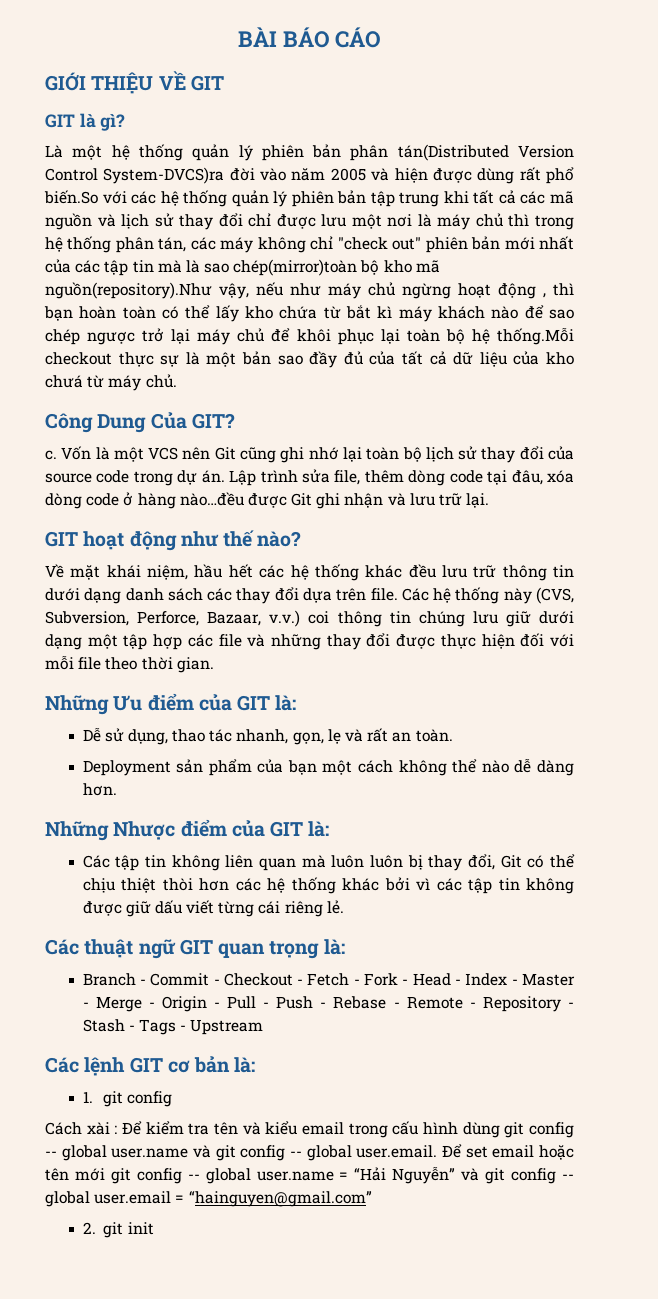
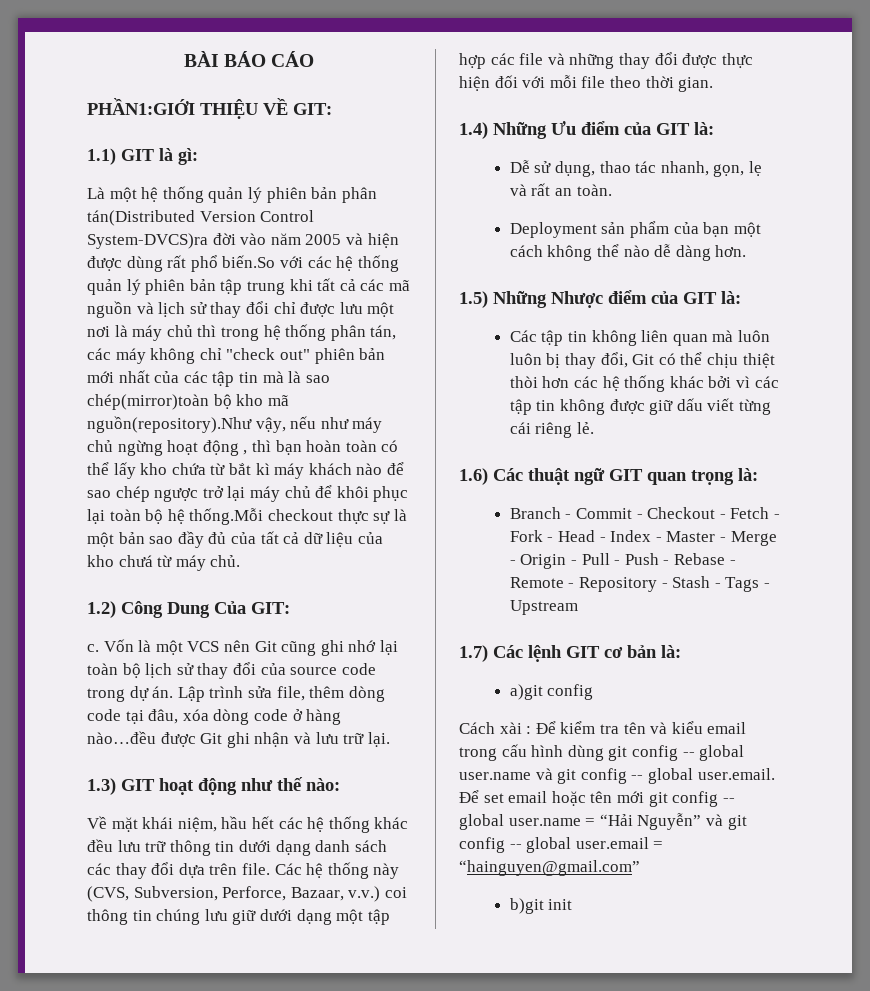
[45,72,86,91] GIỚI -> [87,98,195,115] PHẦN1:GIỚI
[190,75,224,91] GIT // -> [293,103,332,115] [87,148,116,165] GIT: // 1.1)
[100,114,126,131] gì? -> [178,148,198,165] gì:
(177, 381) none -> [87,601,116,618] 1.2)
[191,413,235,429] GIT? -> [251,602,290,614] GIT:
(490, 500) none -> [87,778,116,795] 1.3)
[257,531,302,547] nào? -> [306,778,340,791] nào:
(214, 665) none -> [459,122,488,139] 1.4)
(117, 789) none -> [459,291,488,308] 1.5)
(344, 907) none -> [459,468,488,485] 1.6)
(264, 1027) none -> [459,645,488,662] 1.7)
[82,1091,124,1107] 1. git -> [509,684,543,700] a)git
[82,1222,124,1238] 2. git -> [509,898,544,914] b)git

